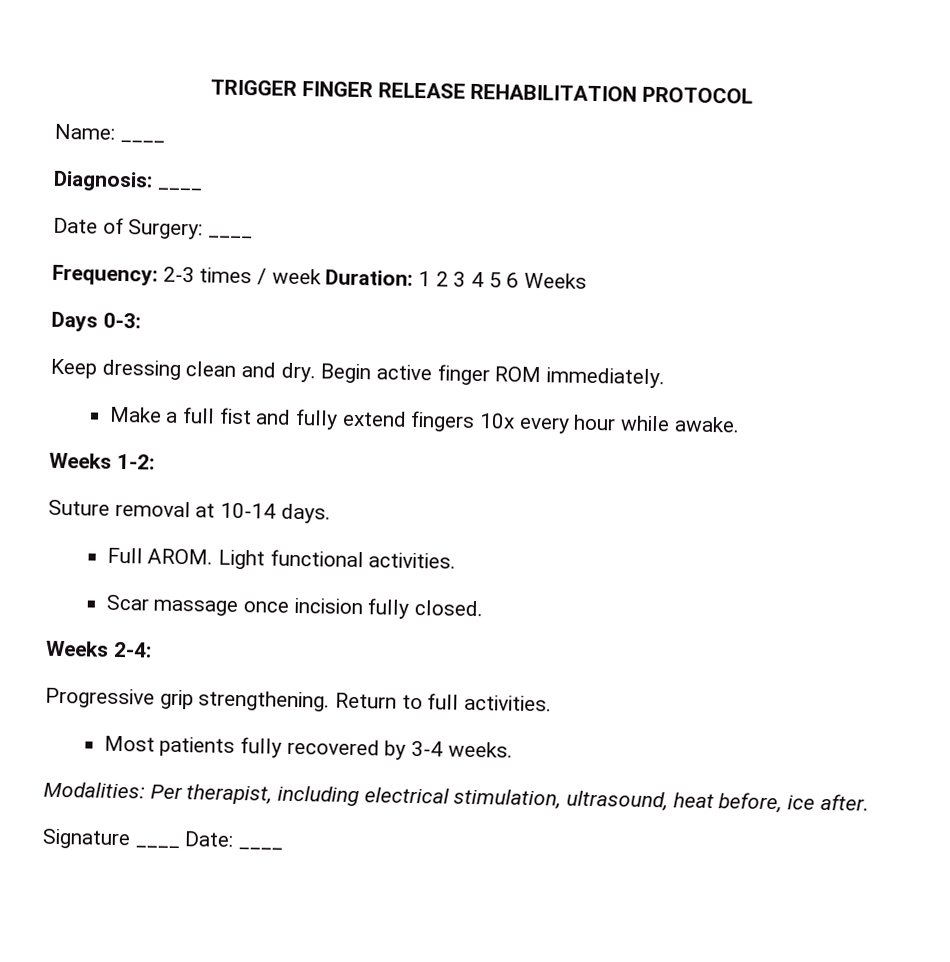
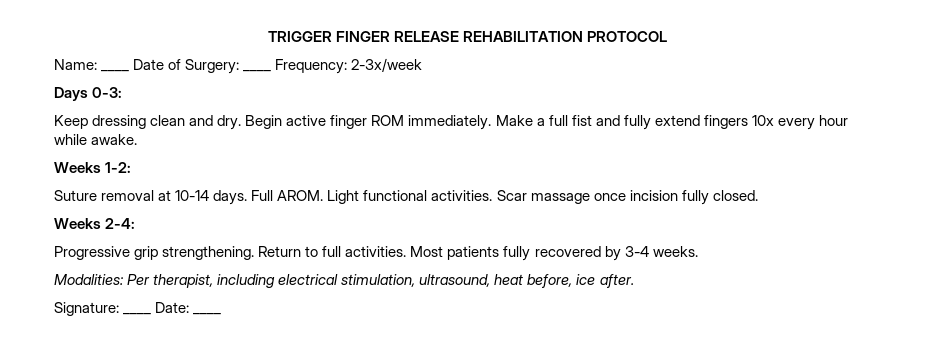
[53,170,202,192] // Diagnosis: ____ // -> (130, 71) none
[52,264,588,289] // Frequency: 2-3 times / week Duration: 1 2 3 4 5 6 Weeks -> [275,58,423,74] Frequency: 2-3x/week
(666, 378) // -> (492, 122) none
(331, 513) // -> (248, 197) none
(457, 560) // -> (493, 195) none
(553, 703) // -> (407, 251) none
[42,828,131,850] Signature -> [54,302,119,316] Signature:

